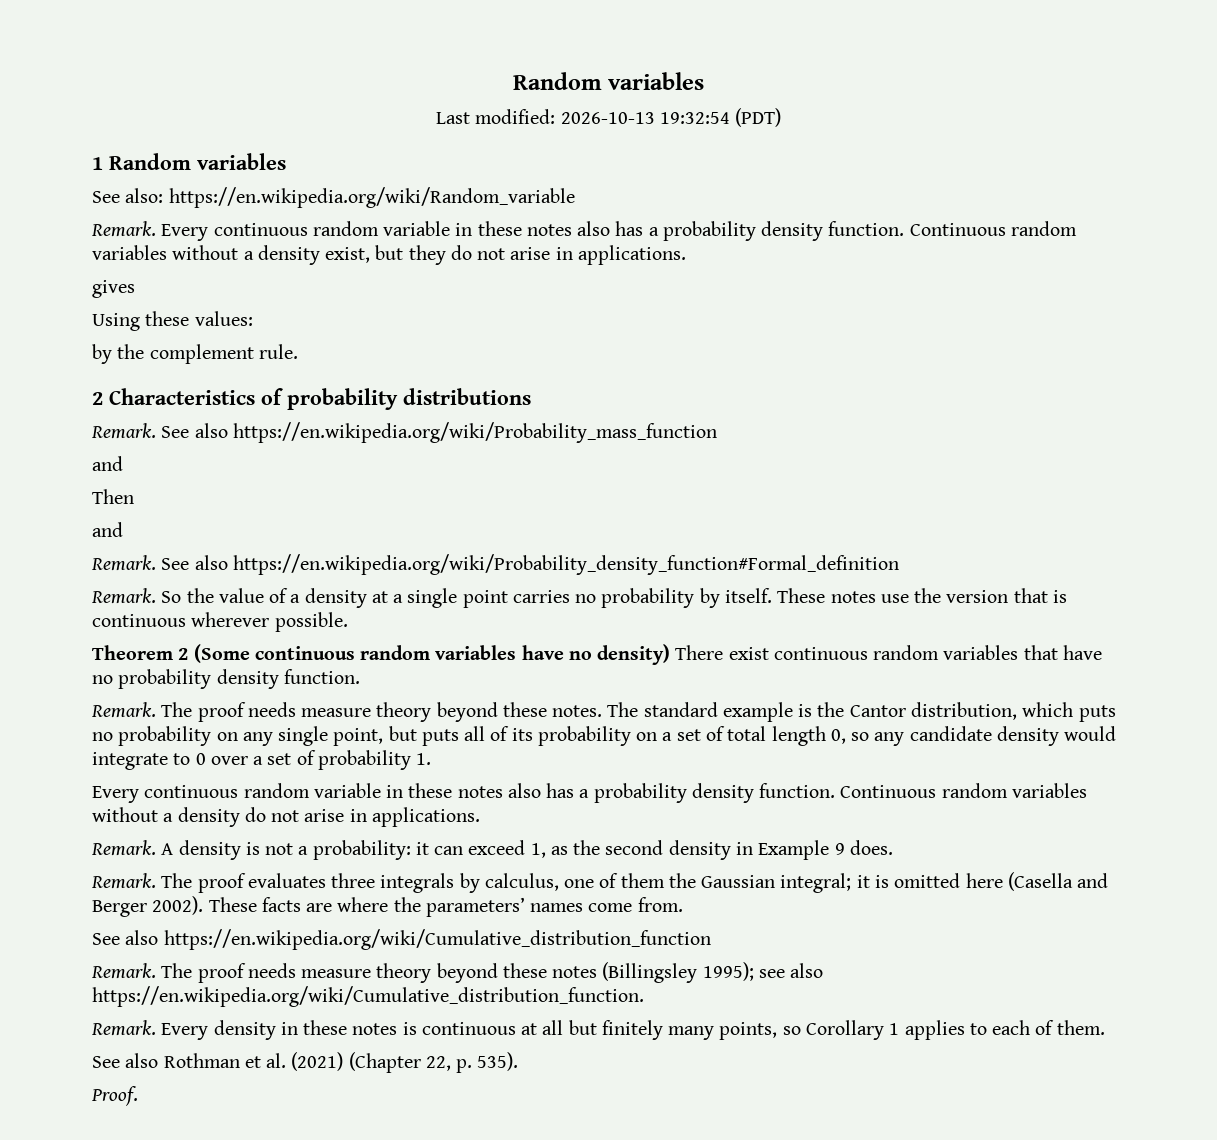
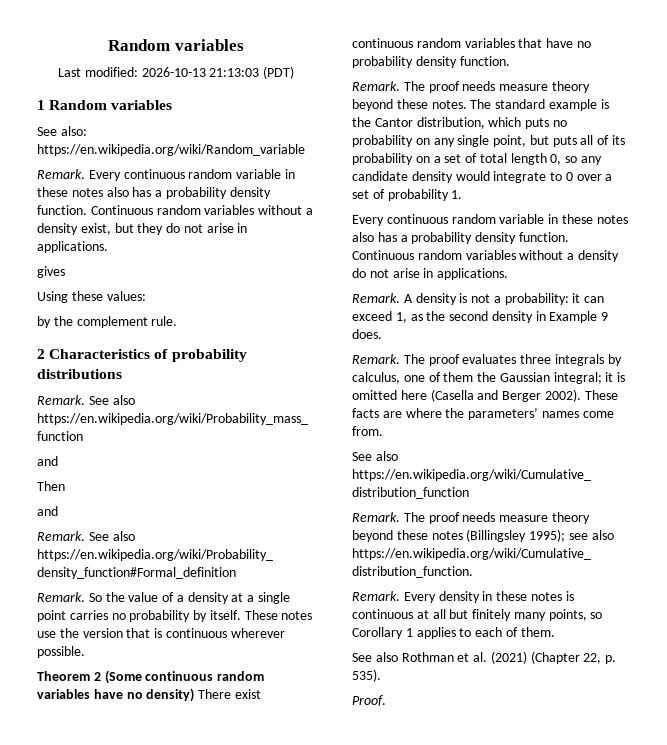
[659,112,730,124] 19:32:54 -> [209,68,260,77] 21:13:03

